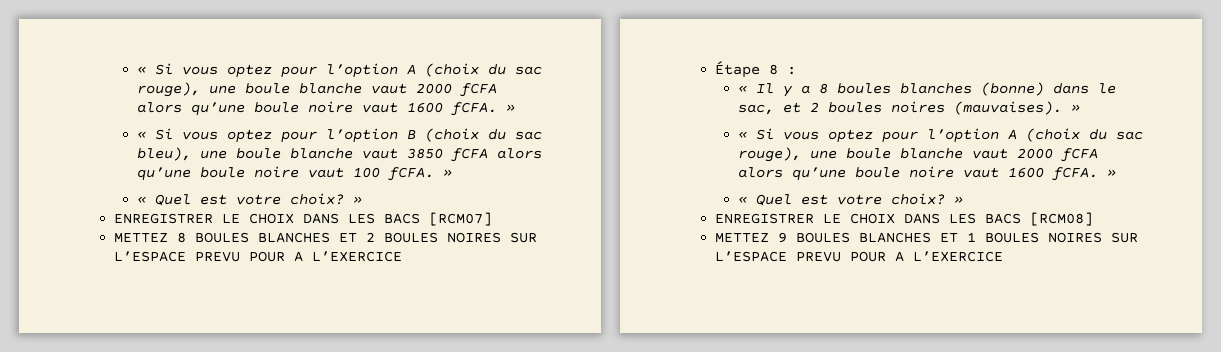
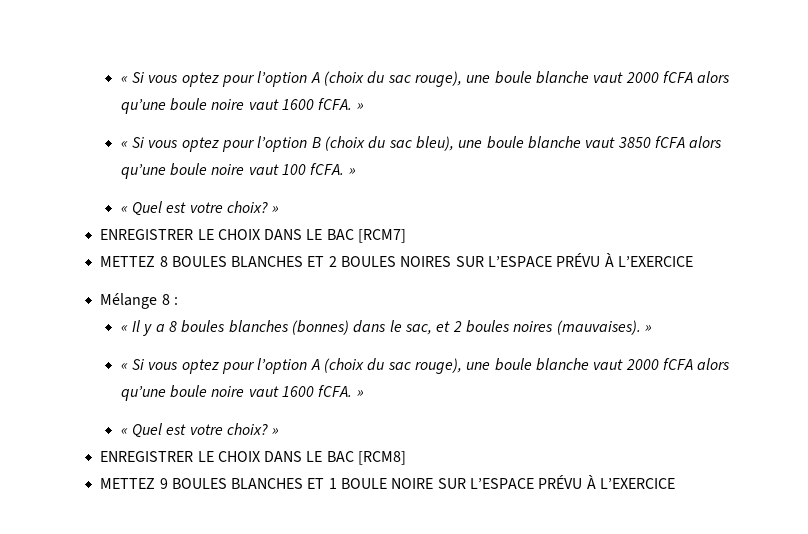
[348,212,493,226] LES BACS [RCM07] -> [306,229,407,243] LE BAC [RCM7]
[195,251,304,262] PREVU POUR A -> [556,253,614,267] PRÉVU À
[715,61,761,78] Étape -> [100,293,158,309] Mélange
[981,82,1045,96] (bonne) -> [292,320,350,335] (bonnes)
[949,212,1094,226] LES BACS [RCM08] -> [306,451,407,465] LE BAC [RCM8]
[985,232,1139,243] [715,251,905,262] BOULES NOIRES SUR L’ESPACE PREVU POUR A -> [341,475,596,489] BOULE NOIRE SUR L’ESPACE PRÉVU À

